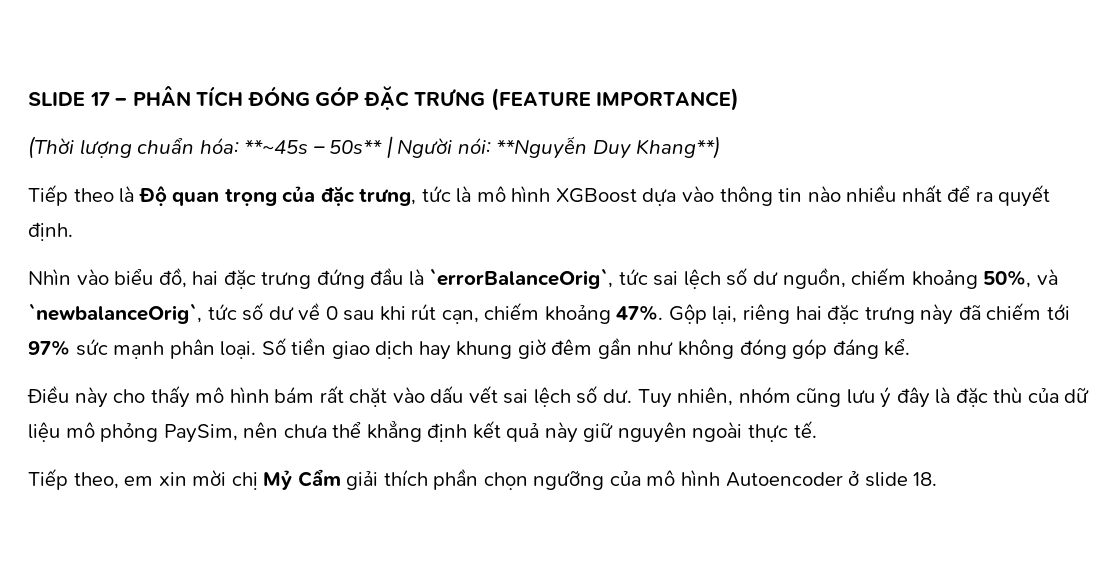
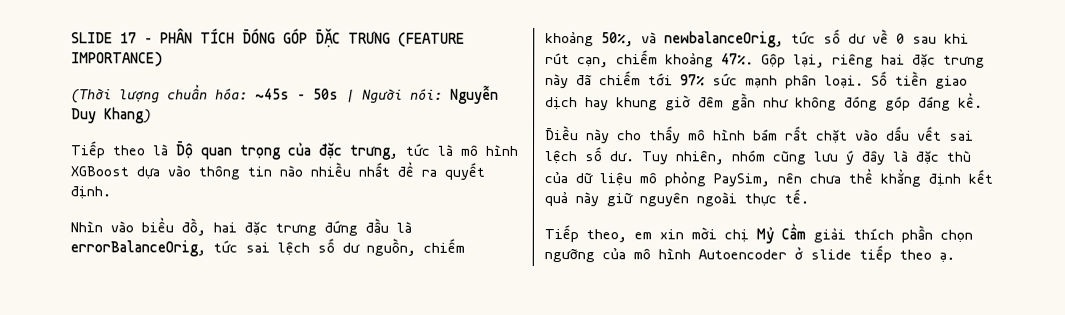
[244,136,722,159] **~45s – 50s** | Người nói: **Nguyễn Duy Khang**) -> [255,84,499,104] [71,107,152,124] ~45s – 50s | Người nói: Nguyễn Duy Khang)
[429,268,614,289] `errorBalanceOrig`, -> [70,240,206,257] errorBalanceOrig,
[28,303,202,324] `newbalanceOrig`, -> [664,31,784,48] newbalanceOrig,
[913,472,938,486] 18. -> [859,245,955,263] tiếp theo ạ.

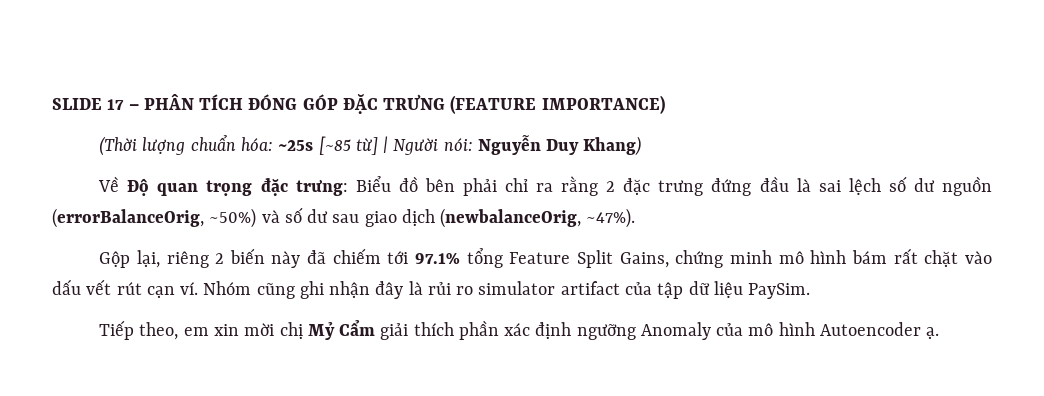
[255,88,339,100] ~45s – 50s -> [278,136,378,155] ~25s [~85 từ]
[70,140,519,160] [70,161,485,180] [70,186,111,200] [70,217,237,236] Tiếp theo là Độ quan trọng của đặc trưng, tức là mô hình XGBoost dựa vào thông tin nào nhiều nhất để ra quyết định. // Nhìn vào biểu đồ, hai -> [98,176,616,196] Về Độ quan trọng đặc trưng: Biểu đồ bên phải chỉ ra rằng 2
[70,240,238,257] errorBalanceOrig, tức -> (811, 185) none
[366,238,465,256] [545,29,969,48] [545,50,985,68] [545,71,968,89] [545,92,983,111] [545,126,681,144] nguồn, chiếm khoảng 50%, và newbalanceOrig, tức số dư về 0 sau khi rút cạn, chiếm khoảng 47%. Gộp lại, riêng hai đặc trưng này đã chiếm tới 97% sức mạnh phân loại. Số tiền giao dịch hay khung giờ đêm gần như không đóng góp đáng kể. // Điều này cho thấy -> [942,176,993,196] [52,207,636,228] [99,248,773,268] nguồn (errorBalanceOrig, ~50%) và số dư sau giao dịch (newbalanceOrig, ~47%). // Gộp lại, riêng 2 biến này đã chiếm tới 97.1% tổng Feature Split Gains, chứng minh
[949,130,974,141] [544,147,972,165] [544,168,993,187] [544,189,809,207] sai lệch số dư. Tuy nhiên, nhóm cũng lưu ý đây là đặc thù của dữ liệu mô phỏng PaySim, nên chưa thể khẳng định kết quả này giữ nguyên ngoài thực tế. -> [116,281,811,299] rút cạn ví. Nhóm cũng ghi nhận đây là rủi ro simulator artifact của tập dữ liệu PaySim.
[940,229,973,243] [544,245,932,263] chọn ngưỡng của mô hình Autoencoder ở slide tiếp theo -> [504,322,921,340] xác định ngưỡng Anomaly của mô hình Autoencoder

